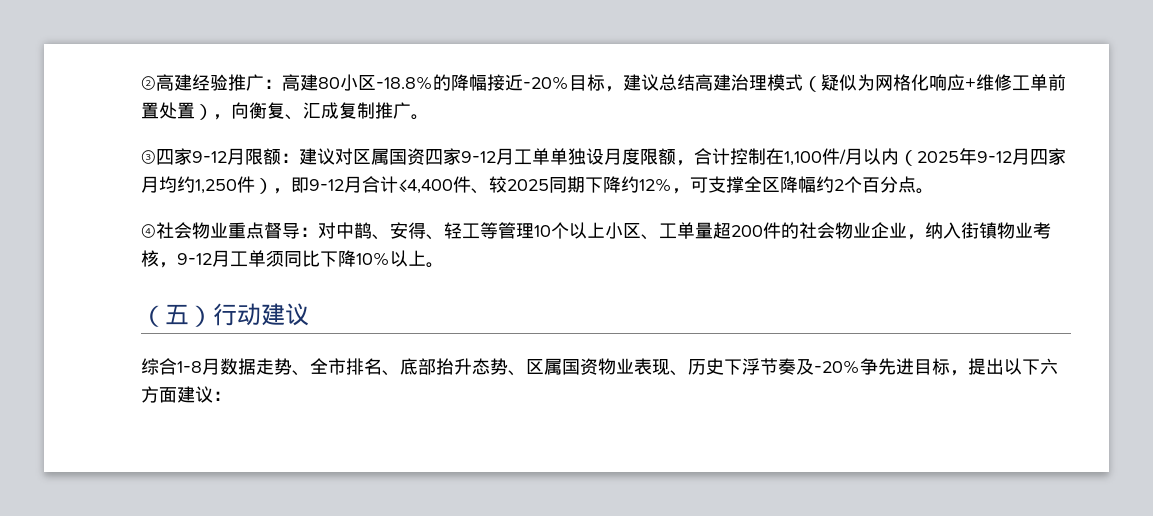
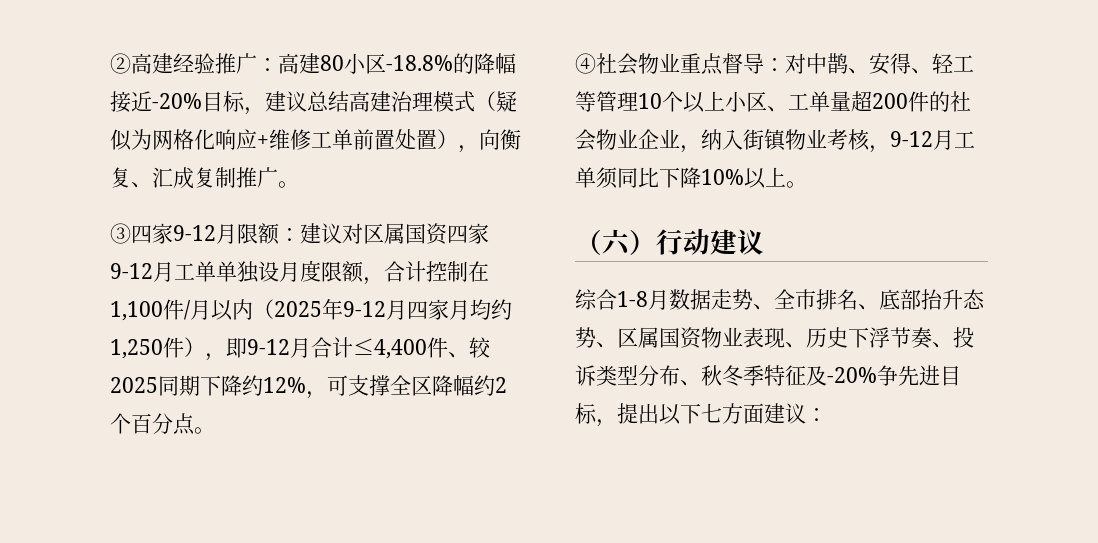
[165,304,189,325] 五 -> [602,229,631,256] 六
(796, 366) none -> [932,327,974,348] [575,365,806,387] 、投诉类型分布、秋冬季特征
[1040,358,1058,375] 六 -> [701,403,722,423] 七

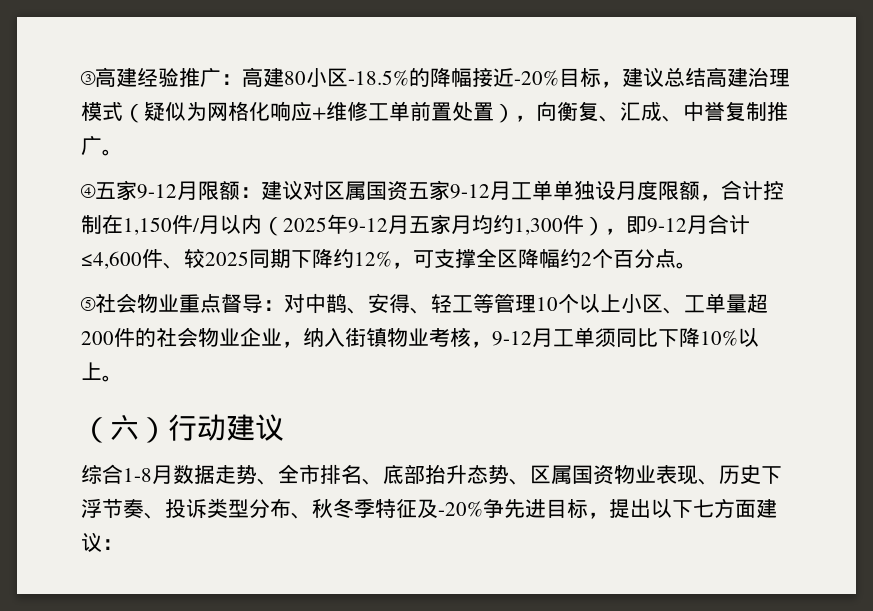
[110,53,131,74] ② -> [81,71,96,85] ③
[386,55,453,71] -18.8% -> [348,70,409,86] -18.5%
(194, 178) none -> [662,101,725,122] 、中誉
[110,223,152,244] ③四 -> [81,182,116,199] ④五
[447,225,468,243] 四 -> [408,182,429,199] 五
[110,301,163,321] 1,100 -> [123,217,172,235] 1,150
[407,301,428,319] 四 -> [409,216,430,233] 五
[110,339,163,359] 1,250 -> [514,218,563,235] 1,300
[353,338,427,359] ≤4,400 -> [81,251,142,269] ≤4,600
[575,53,596,74] ④ -> [81,297,96,311] ⑤

